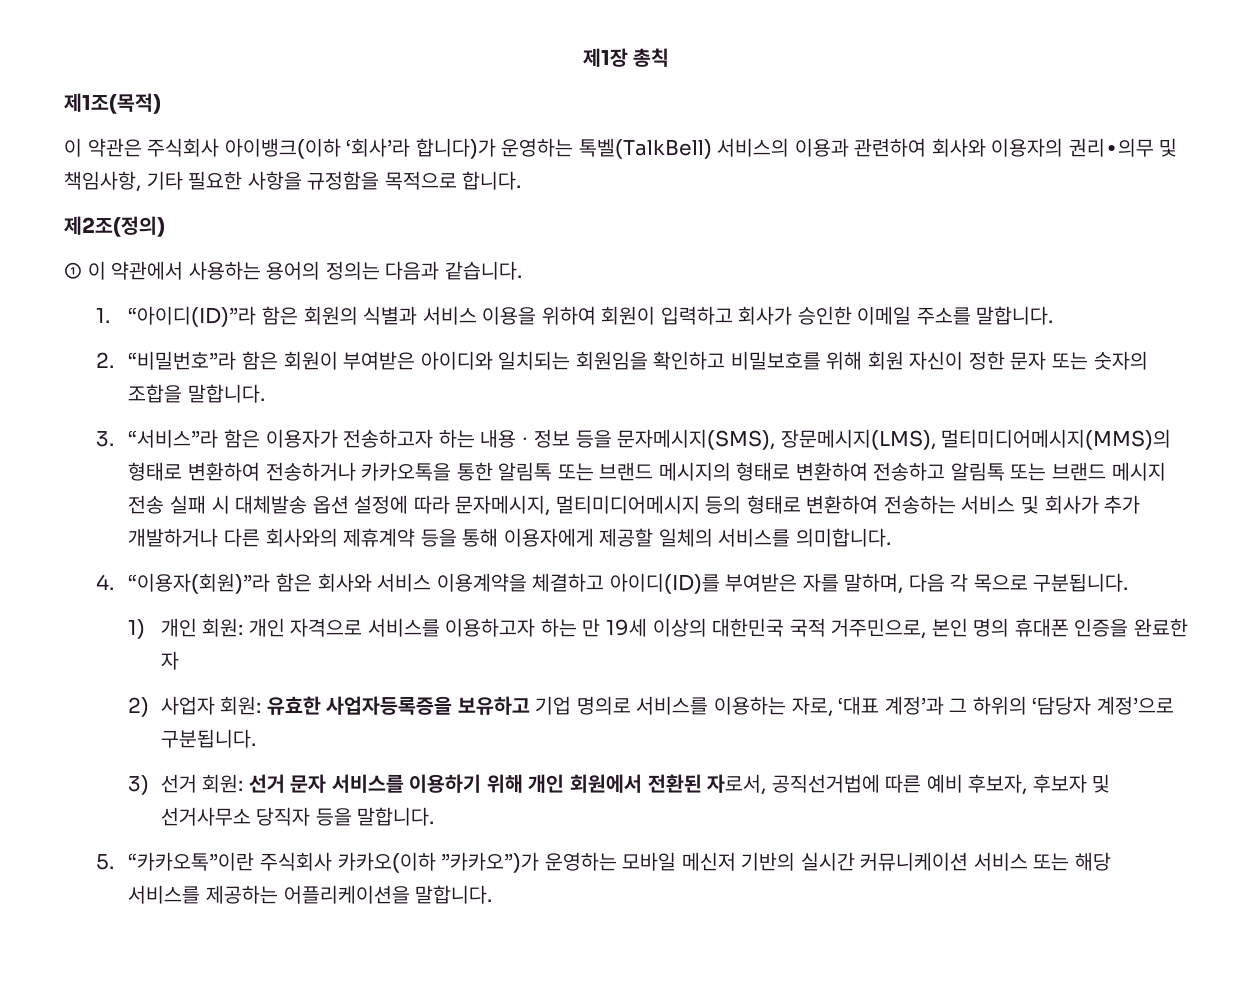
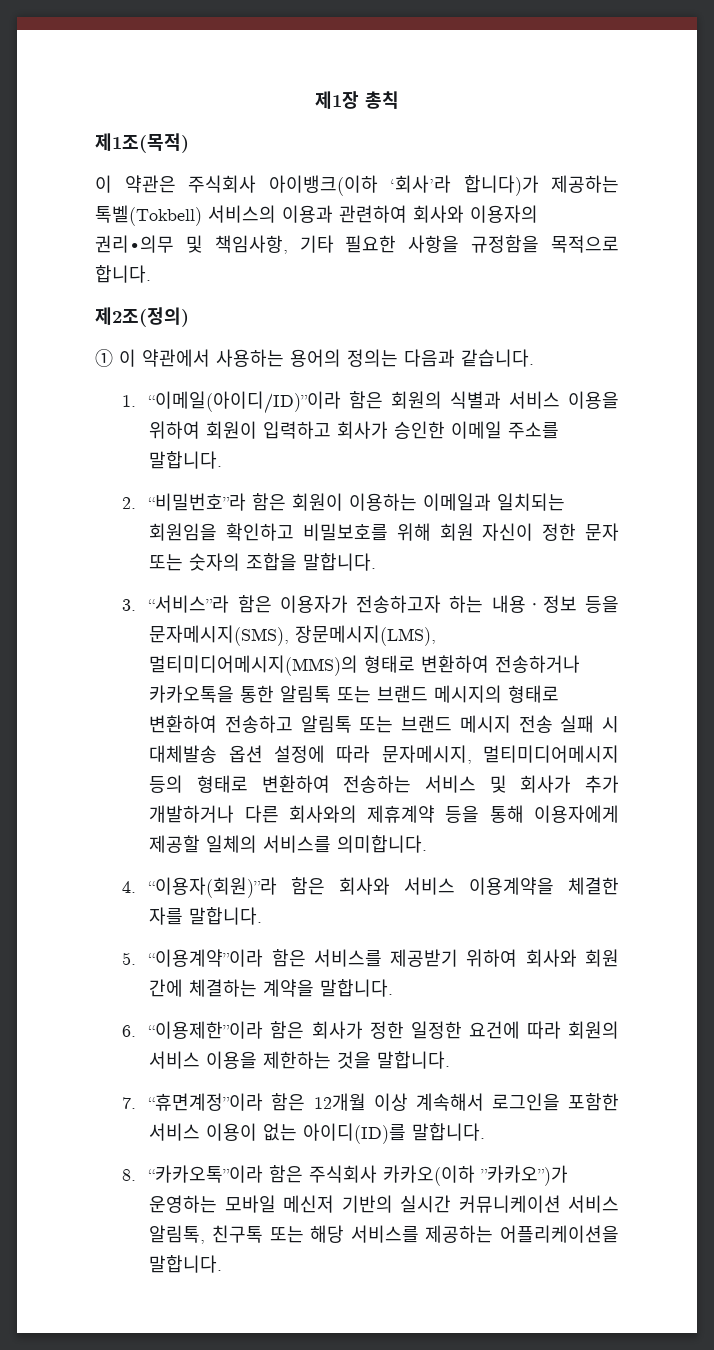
[501,138,712,159] 운영하는 톡벨(TalkBell) -> [551,175,619,193] [95,205,202,226] 제공하는 톡벨(Tokbell)
[128,306,257,327] “아이디(ID)”라 -> [148,391,342,414] “이메일(아이디/ID)”이라
[343,351,493,370] 부여받은 아이디와 -> [349,493,492,511] 이용하는 이메일과
[532,573,1129,594] [128,618,1188,639] [160,651,179,670] [128,696,1174,717] [160,729,256,748] [128,774,1111,795] [160,807,435,826] [96,852,255,871] 체결하고 아이디(ID)를 부여받은 자를 말하며, 다음 각 목으로 구분됩니다. // 1) 개인 회원: 개인 자격으로 서비스를 이용하고자 하는 만 19세 이상의 대한민국 국적 거주민으로, 본인 명의 휴대폰 인증을 완료한 자 // 2) 사업자 회원: 유효한 사업자등록증을 보유하고 기업 명의로 서비스를 이용하는 자로, ‘대표 계정’과 그 하위의 ‘담당자 계정’으로 구분됩니다. // 3) 선거 회원: 선거 문자 서비스를 이용하기 위해 개인 회원에서 전환된 자로서, 공직선거법에 따른 예비 후보자, 후보자 및 선거사무소 당직자 등을 말합니다. // 5. “카카오톡”이란 -> [568,877,620,895] [149,907,263,925] [122,949,619,967] [149,979,394,997] [122,1021,619,1039] [149,1051,451,1069] [122,1093,620,1111] [149,1123,486,1144] [122,1165,304,1183] 체결한 자를 말합니다. // 5. “이용계약”이라 함은 서비스를 제공받기 위하여 회사와 회원 간에 체결하는 계약을 말합니다. // 6. “이용제한”이라 함은 회사가 정한 일정한 요건에 따라 회원의 서비스 이용을 제한하는 것을 말합니다. // 7. “휴면계정”이라 함은 12개월 이상 계속해서 로그인을 포함한 서비스 이용이 없는 아이디(ID)를 말합니다. // 8. “카카오톡”이라 함은
(1028, 861) none -> [149,1225,263,1244] 알림톡, 친구톡

